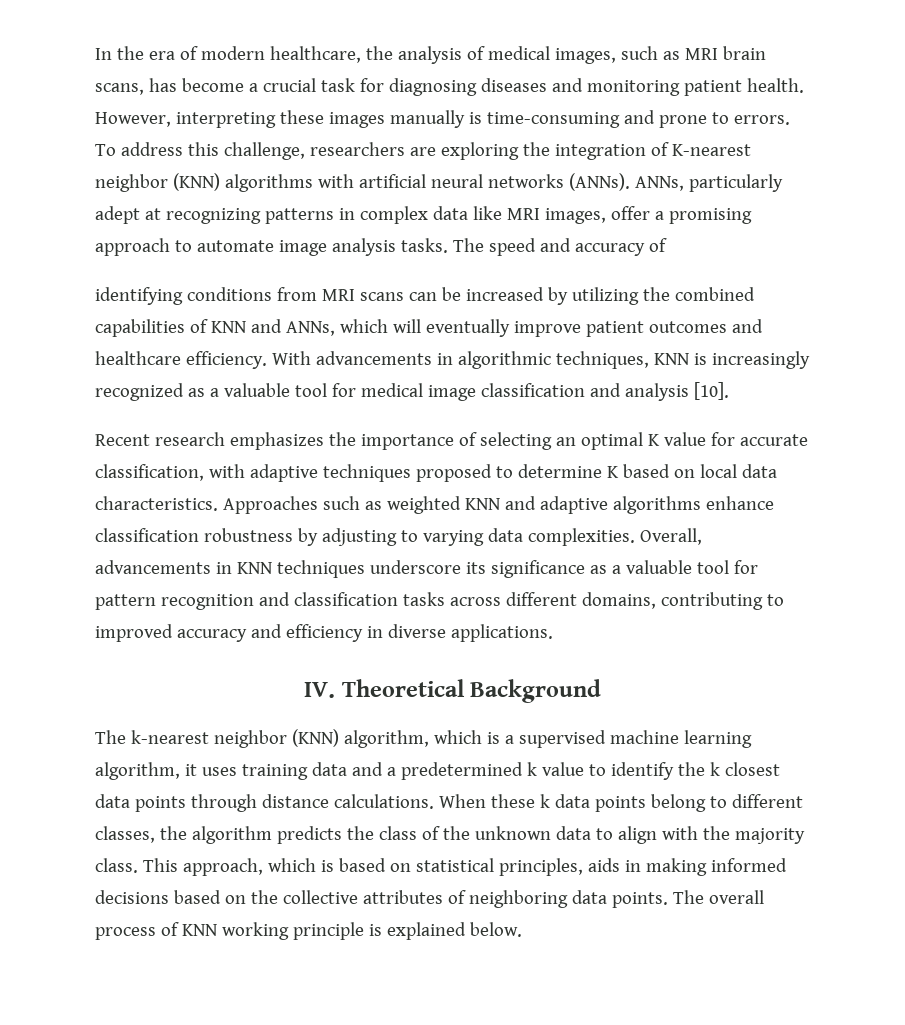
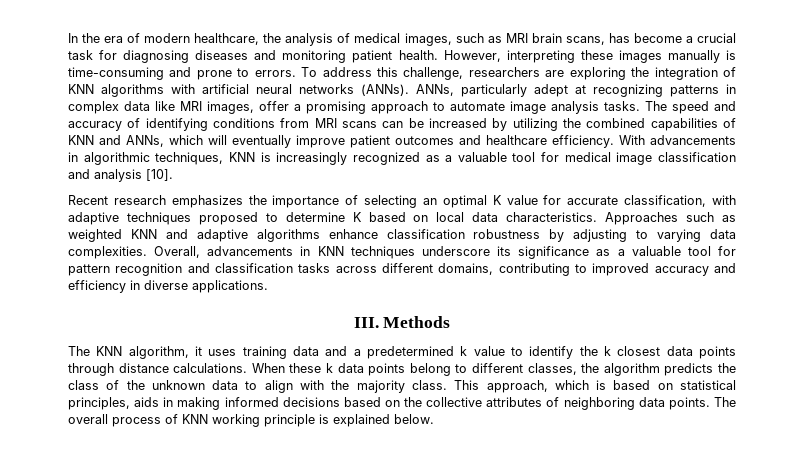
[671,144,751,156] [95,173,220,192] K-nearest neighbor (KNN) -> [68,84,94,94] KNN
(667, 245) // -> (141, 123) none
[304,679,601,703] [95,729,752,748] IV. Theoretical Background // The k-nearest neighbor (KNN) algorithm, which is a supervised machine learning -> [353,316,451,328] [68,346,123,356] III. Methods // The KNN

